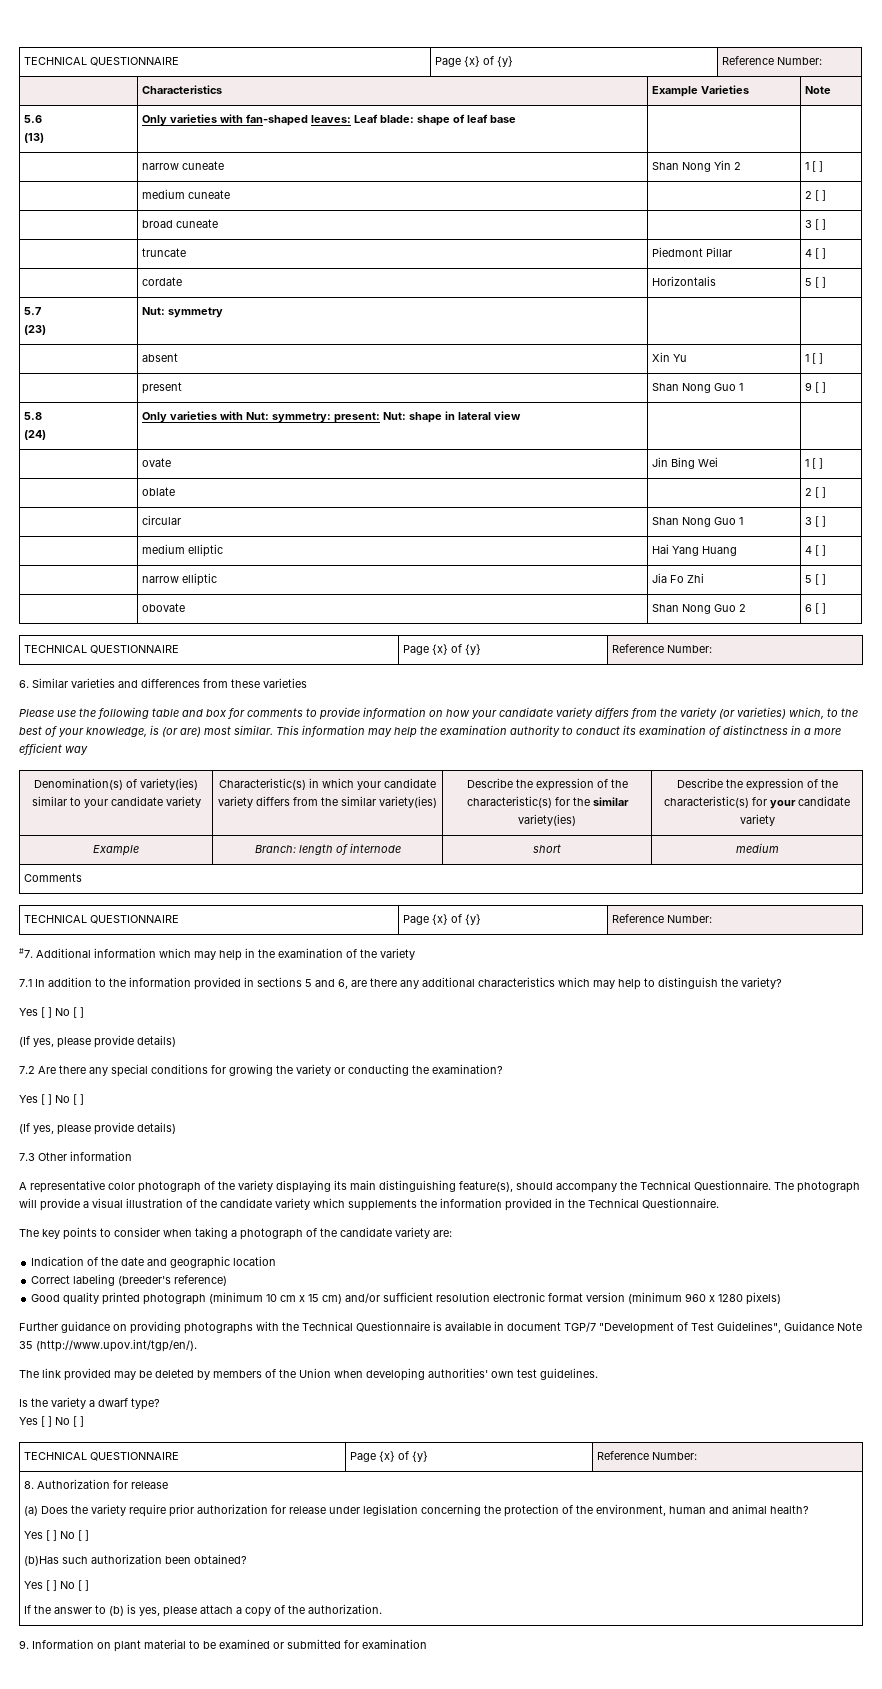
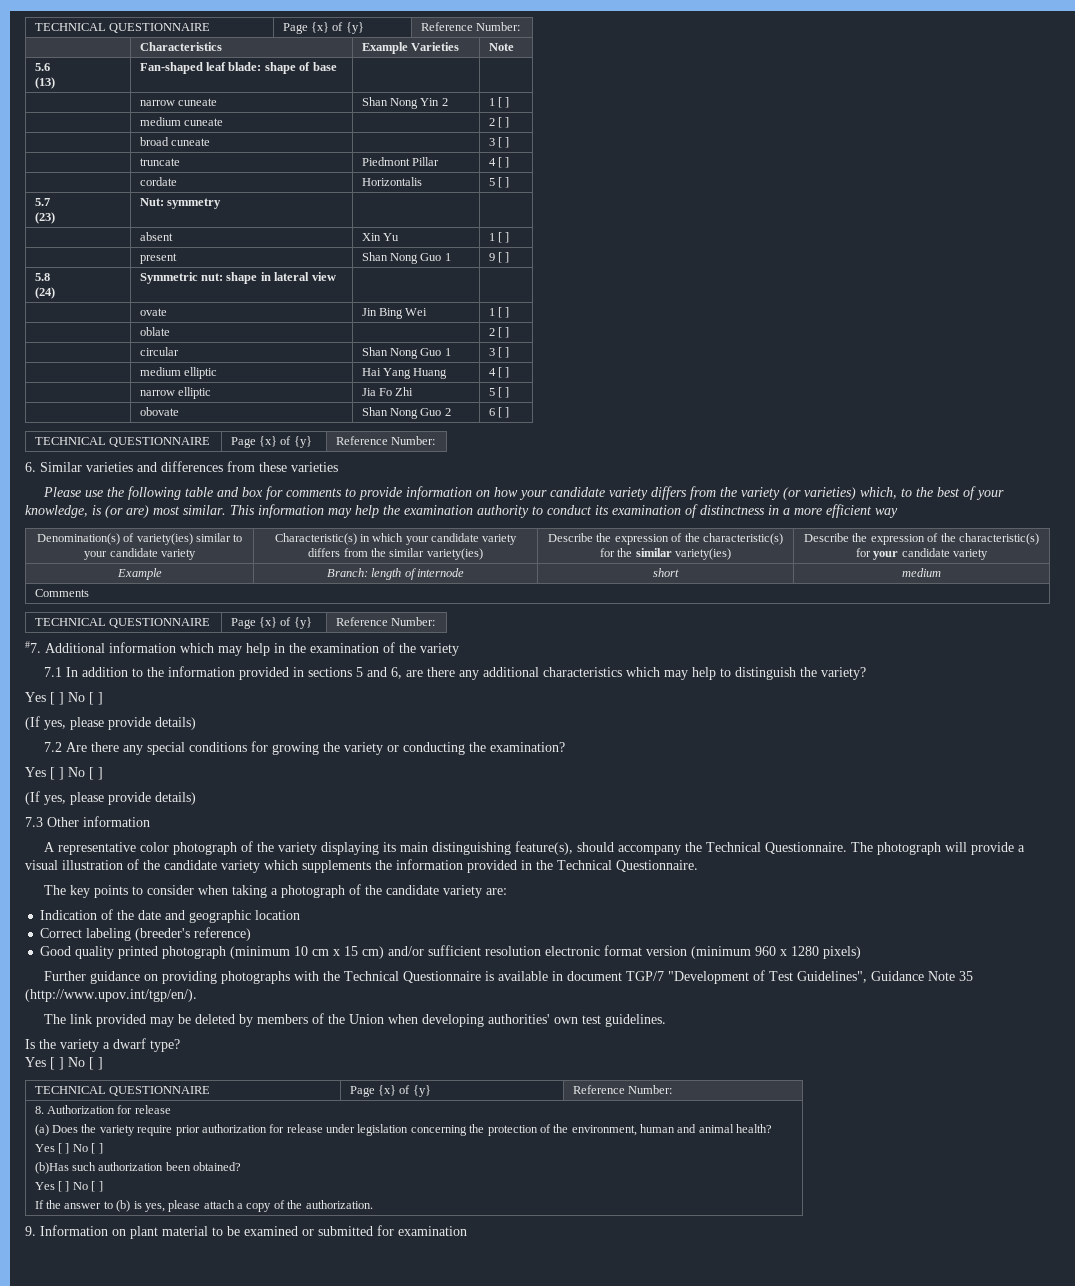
[142,114,379,126] Only varieties with fan-shaped leaves: Leaf -> [139,62,227,74] Fan-shaped leaf
[467,114,489,123] leaf -> (311, 66) none
[142,411,407,423] Only varieties with Nut: symmetry: present: Nut: -> [139,272,224,284] Symmetric nut:

